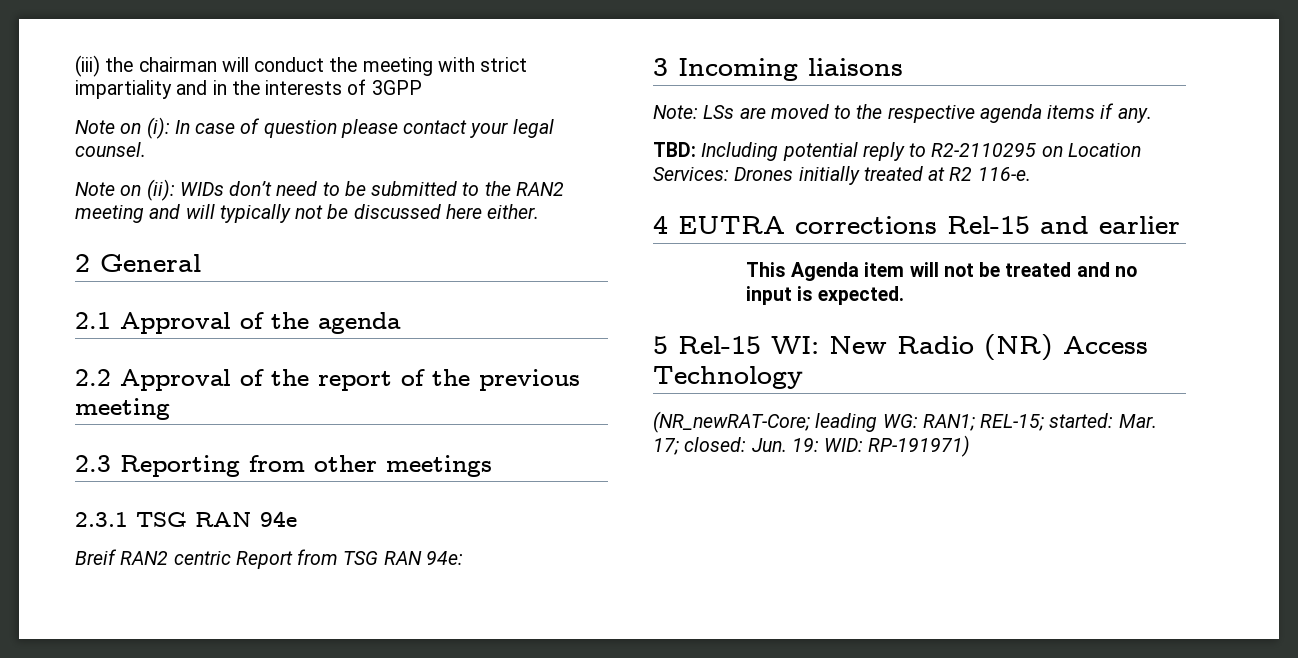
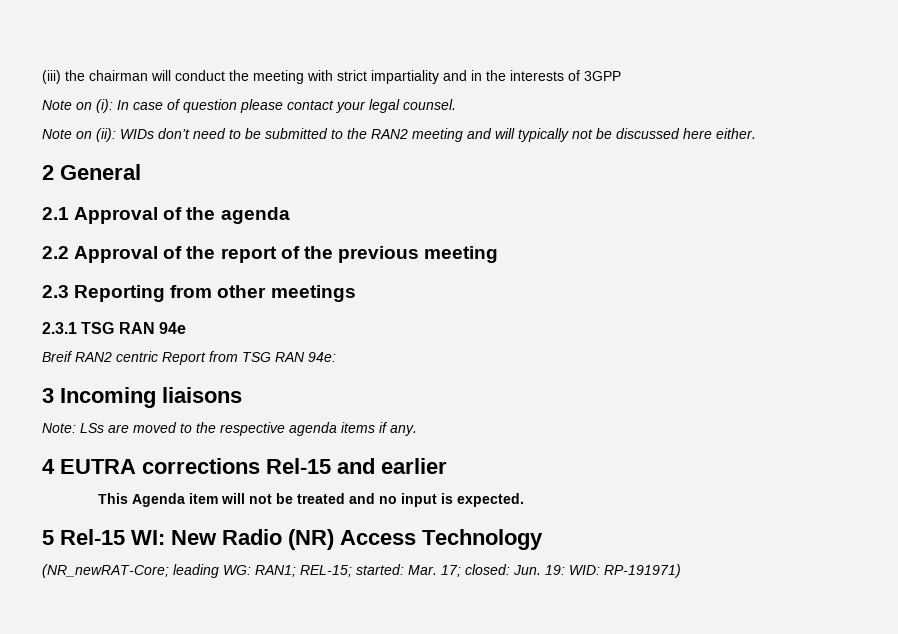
[653,142,1141,161] [653,166,1031,185] // TBD: Including potential reply to R2-2110295 on Location Services: Drones initially treated at R2 116-e. -> (417, 430) none

